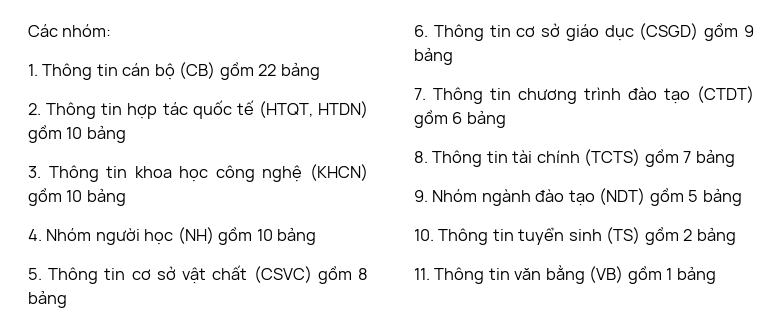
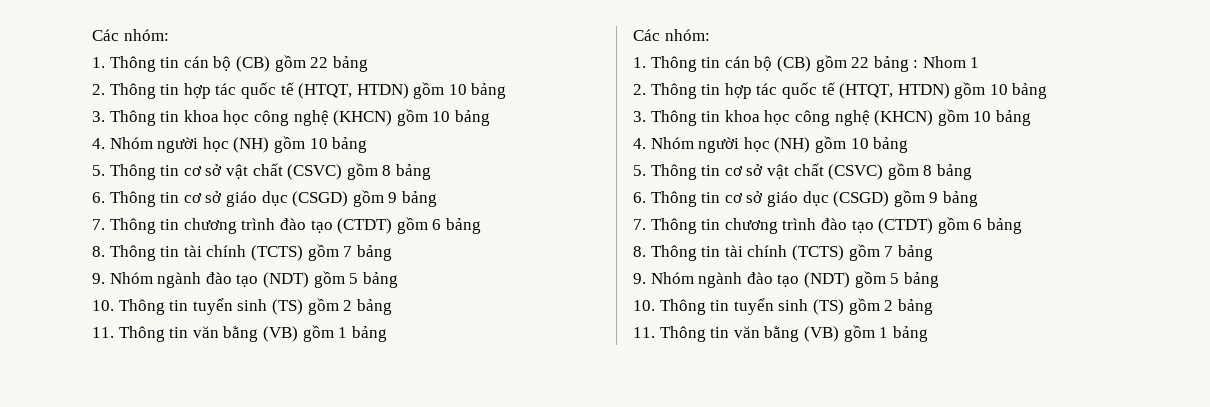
(716, 275) none -> [633,29,710,41] [633,55,980,72] [633,82,1048,99] [633,109,1031,126] [633,136,909,153] [633,163,972,180] [633,190,978,207] [633,217,1022,234] [633,244,933,261] [633,271,939,288] [633,298,933,315] [633,325,928,342] // Các nhóm: // 1. Thông tin cán bộ (CB) gồm 22 bảng : Nhom 1 // 2. Thông tin hợp tác quốc tế (HTQT, HTDN) gồm 10 bảng // 3. Thông tin khoa học công nghệ (KHCN) gồm 10 bảng // 4. Nhóm người học (NH) gồm 10 bảng // 5. Thông tin cơ sở vật chất (CSVC) gồm 8 bảng // 6. Thông tin cơ sở giáo dục (CSGD) gồm 9 bảng // 7. Thông tin chương trình đào tạo (CTDT) gồm 6 bảng // 8. Thông tin tài chính (TCTS) gồm 7 bảng // 9. Nhóm ngành đào tạo (NDT) gồm 5 bảng // 10. Thông tin tuyển sinh (TS) gồm 2 bảng // 11. Thông tin văn bằng (VB) gồm 1 bảng

